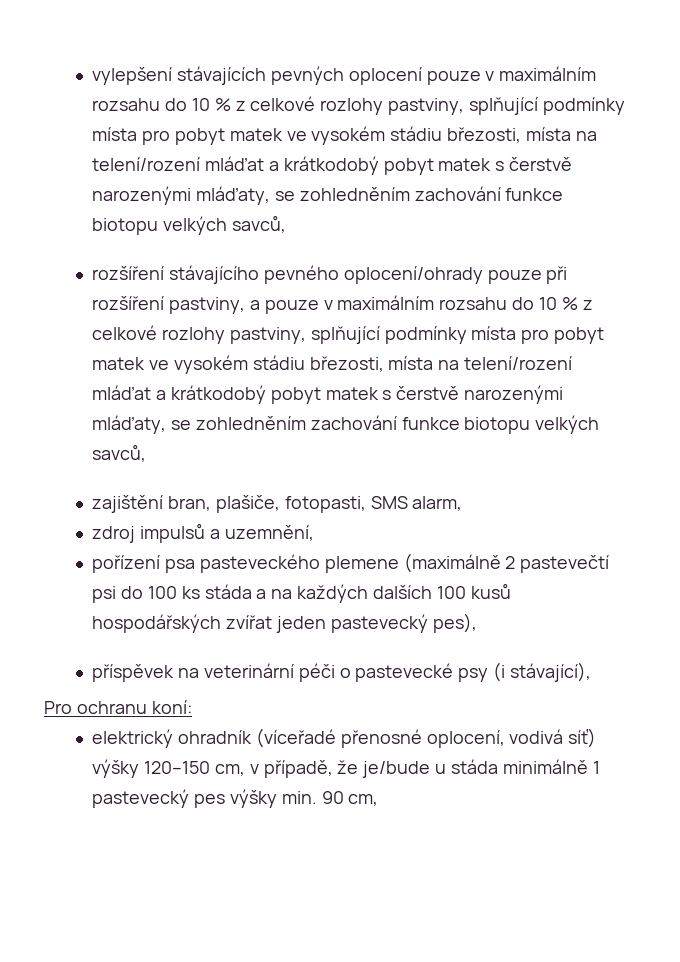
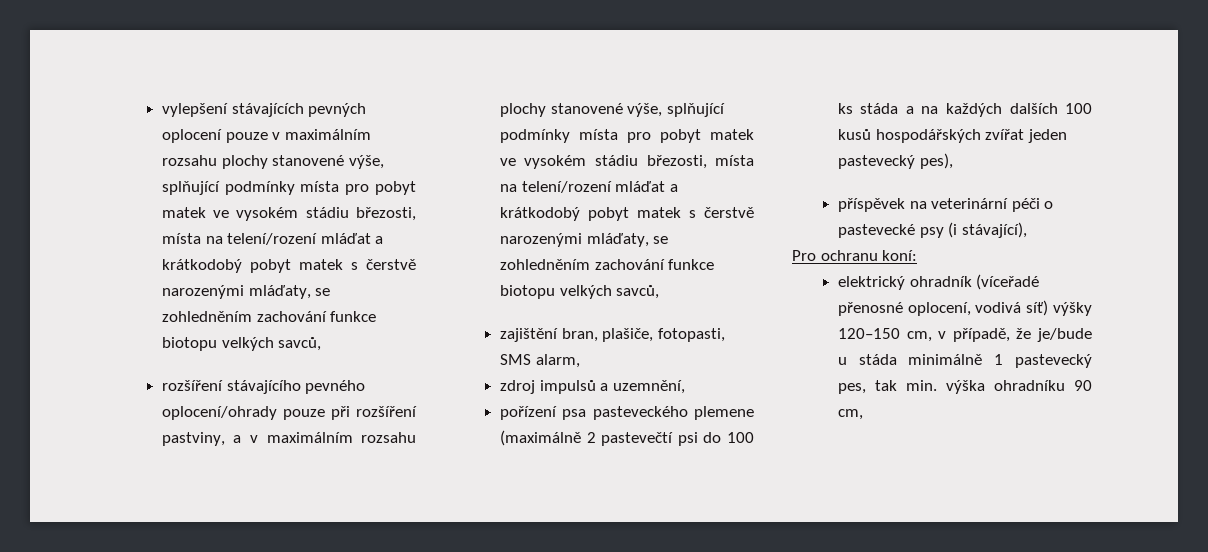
[164,96,465,115] do 10 % z celkové rozlohy pastviny, -> [221,155,384,169] plochy stanovené výše,
[264,295,593,314] [92,325,306,344] pouze v maximálním rozsahu do 10 % z celkové rozlohy pastviny, -> [249,432,416,443] [499,103,663,117] v maximálním rozsahu plochy stanovené výše,
[193,789,317,808] pes výšky min. -> [837,380,1065,394] pes, tak min. výška ohradníku

